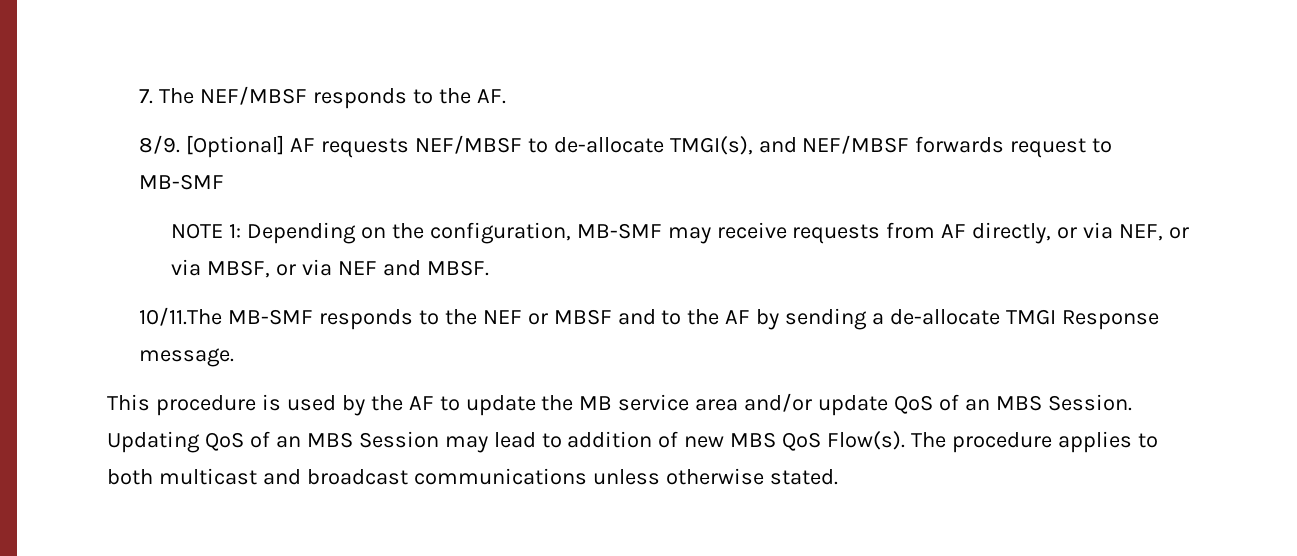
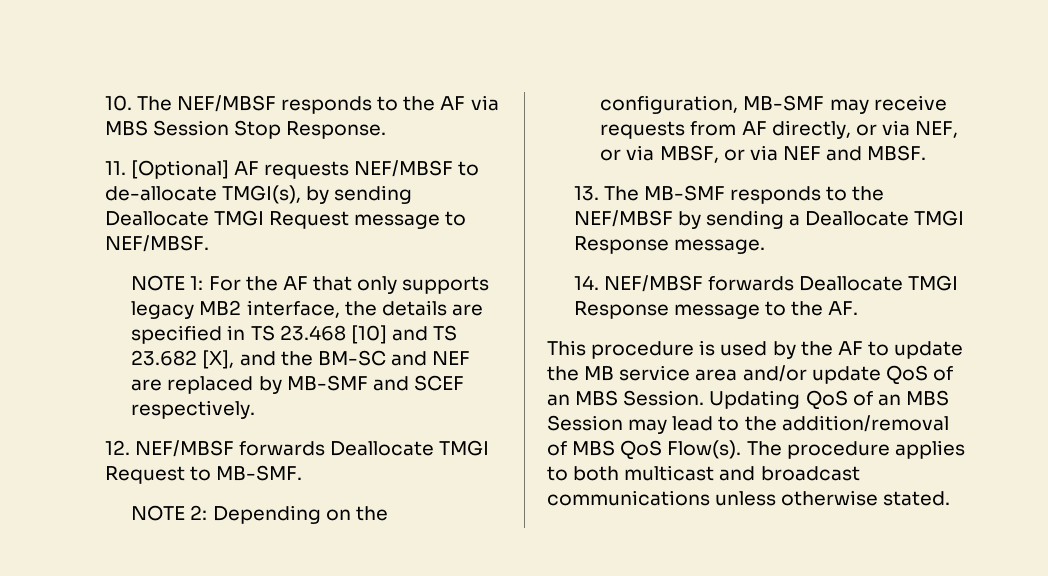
[138,89,153,104] 7. -> [104,95,132,111] 10.
[476,89,506,104] [138,135,180,154] AF. // 8/9. -> [440,95,499,111] [104,120,387,139] [104,161,126,175] AF via MBS Session Stop Response. // 11.
[758,135,1113,158] [138,174,224,190] [170,223,241,239] and NEF/MBSF forwards request to MB-SMF // NOTE 1: -> [305,185,413,204] [104,210,467,229] [104,235,209,252] [131,275,490,294] [131,300,484,319] [131,325,458,344] [131,350,471,369] [131,375,465,394] [131,400,256,419] [104,440,490,457] [104,465,302,484] [131,505,208,521] by sending Deallocate TMGI Request message to NEF/MBSF. // NOTE 1: For the AF that only supports legacy MB2 interface, the details are specified in TS 23.468 [10] and TS 23.682 [X], and the BM-SC and NEF are replaced by MB-SMF and SCEF respectively. // 12. NEF/MBSF forwards Deallocate TMGI Request to MB-SMF. // NOTE 2:
[138,307,222,326] 10/11.The -> [573,186,639,201] 13. The
[482,309,751,325] NEF or MBSF and to the AF -> [573,210,673,227] NEF/MBSF
[890,309,1001,325] de-allocate -> [805,211,910,226] Deallocate
(234, 357) none -> [573,275,959,292] [573,301,859,319] // 14. NEF/MBSF forwards Deallocate TMGI Response message to the AF.
[567,431,725,448] addition of new -> [744,415,949,432] [547,441,567,456] the addition/removal of

